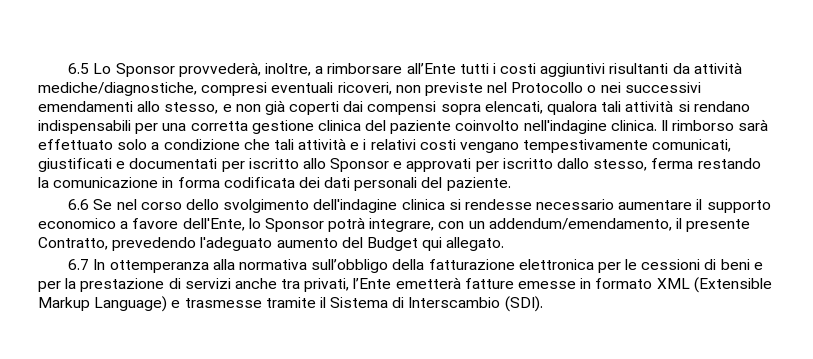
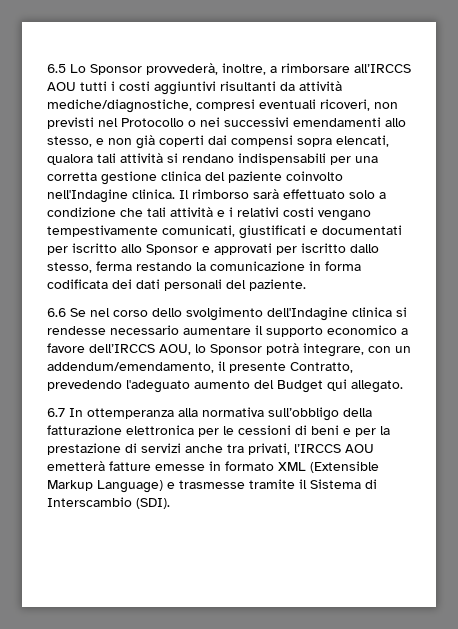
[406,63,456,74] all’Ente -> [354,64,411,73] [47,82,76,91] all’IRCCS AOU
[424,82,483,96] previste -> [47,117,94,129] previsti
[523,120,607,134] nell'indagine -> [47,189,128,203] nell'Indagine
[313,199,398,213] dell'indagine -> [267,307,348,321] dell'Indagine
[182,218,245,231] dell'Ente, -> [89,344,191,355] dell’IRCCS AOU,
[353,278,392,289] l’Ente -> [294,444,374,453] l’IRCCS AOU

